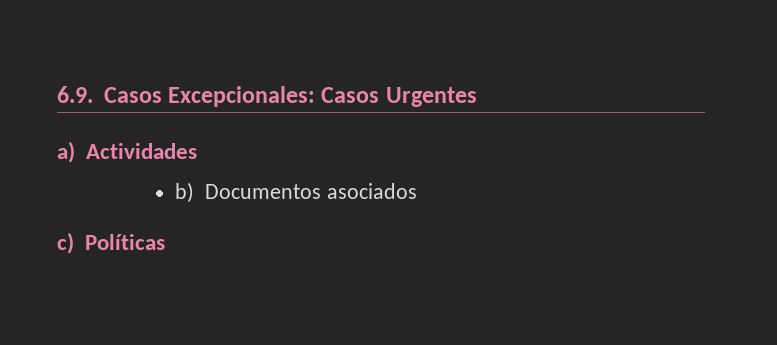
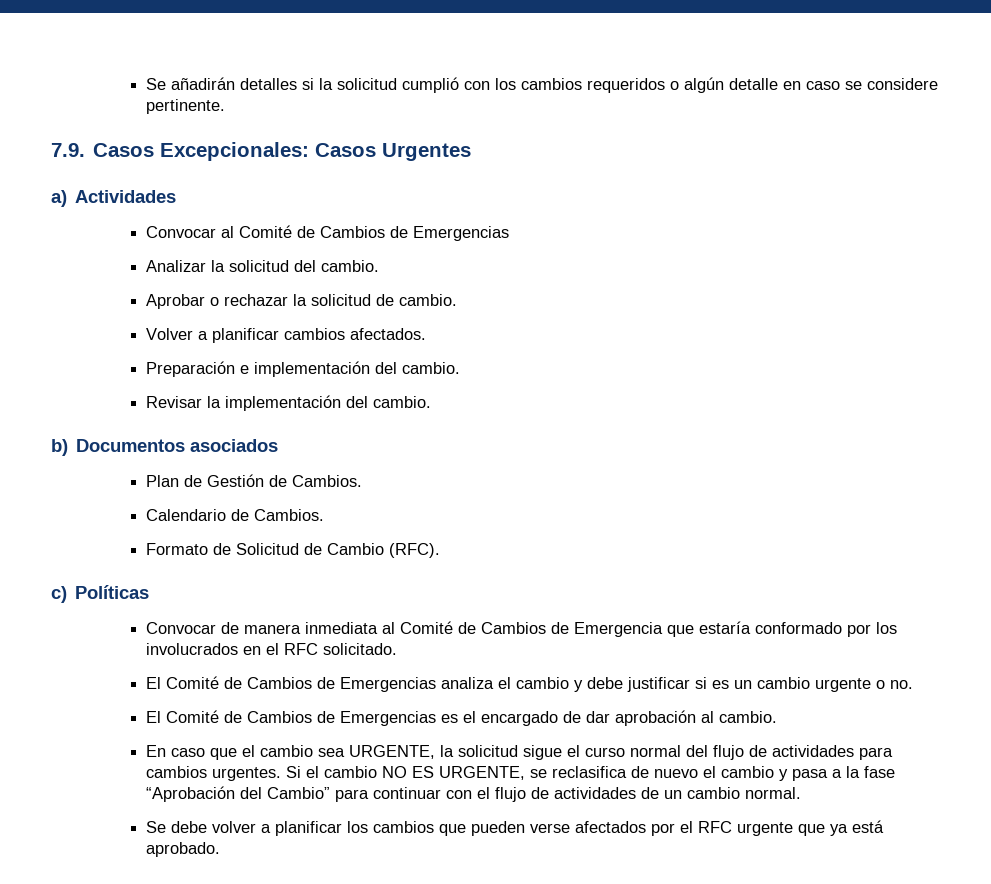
[57,86,93,103] 6.9. -> [145,77,938,93] [145,99,225,114] [51,143,85,157] Se añadirán detalles si la solicitud cumplió con los cambios requeridos o algún detalle en caso se considere pertinente. // 7.9.
[175,182,417,203] [57,232,165,254] b) Documentos asociados // c) Políticas -> [145,225,509,241] [145,260,379,272] [145,294,457,309] [145,328,426,343] [145,361,460,377] [145,395,431,411] [51,439,279,456] [145,474,362,487] [145,509,324,521] [145,543,440,558] [51,585,150,603] [145,621,897,637] [145,643,397,655] [145,676,913,692] [145,710,777,726] [145,745,893,760] [145,766,895,781] [145,786,801,802] [145,820,884,836] [145,842,220,857] Convocar al Comité de Cambios de Emergencias // Analizar la solicitud del cambio. // Aprobar o rechazar la solicitud de cambio. // Volver a planificar cambios afectados. // Preparación e implementación del cambio. // Revisar la implementación del cambio. // b) Documentos asociados // Plan de Gestión de Cambios. // Calendario de Cambios. // Formato de Solicitud de Cambio (RFC). // c) Políticas // Convocar de manera inmediata al Comité de Cambios de Emergencia que estaría conformado por los involucrados en el RFC solicitado. // El Comité de Cambios de Emergencias analiza el cambio y debe justificar si es un cambio urgente o no. // El Comité de Cambios de Emergencias es el encargado de dar aprobación al cambio. // En caso que el cambio sea URGENTE, la solicitud sigue el curso normal del flujo de actividades para cambios urgentes. Si el cambio NO ES URGENTE, se reclasifica de nuevo el cambio y pasa a la fase “Aprobación del Cambio” para continuar con el flujo de actividades de un cambio normal. // Se debe volver a planificar los cambios que pueden verse afectados por el RFC urgente que ya está aprobado.

